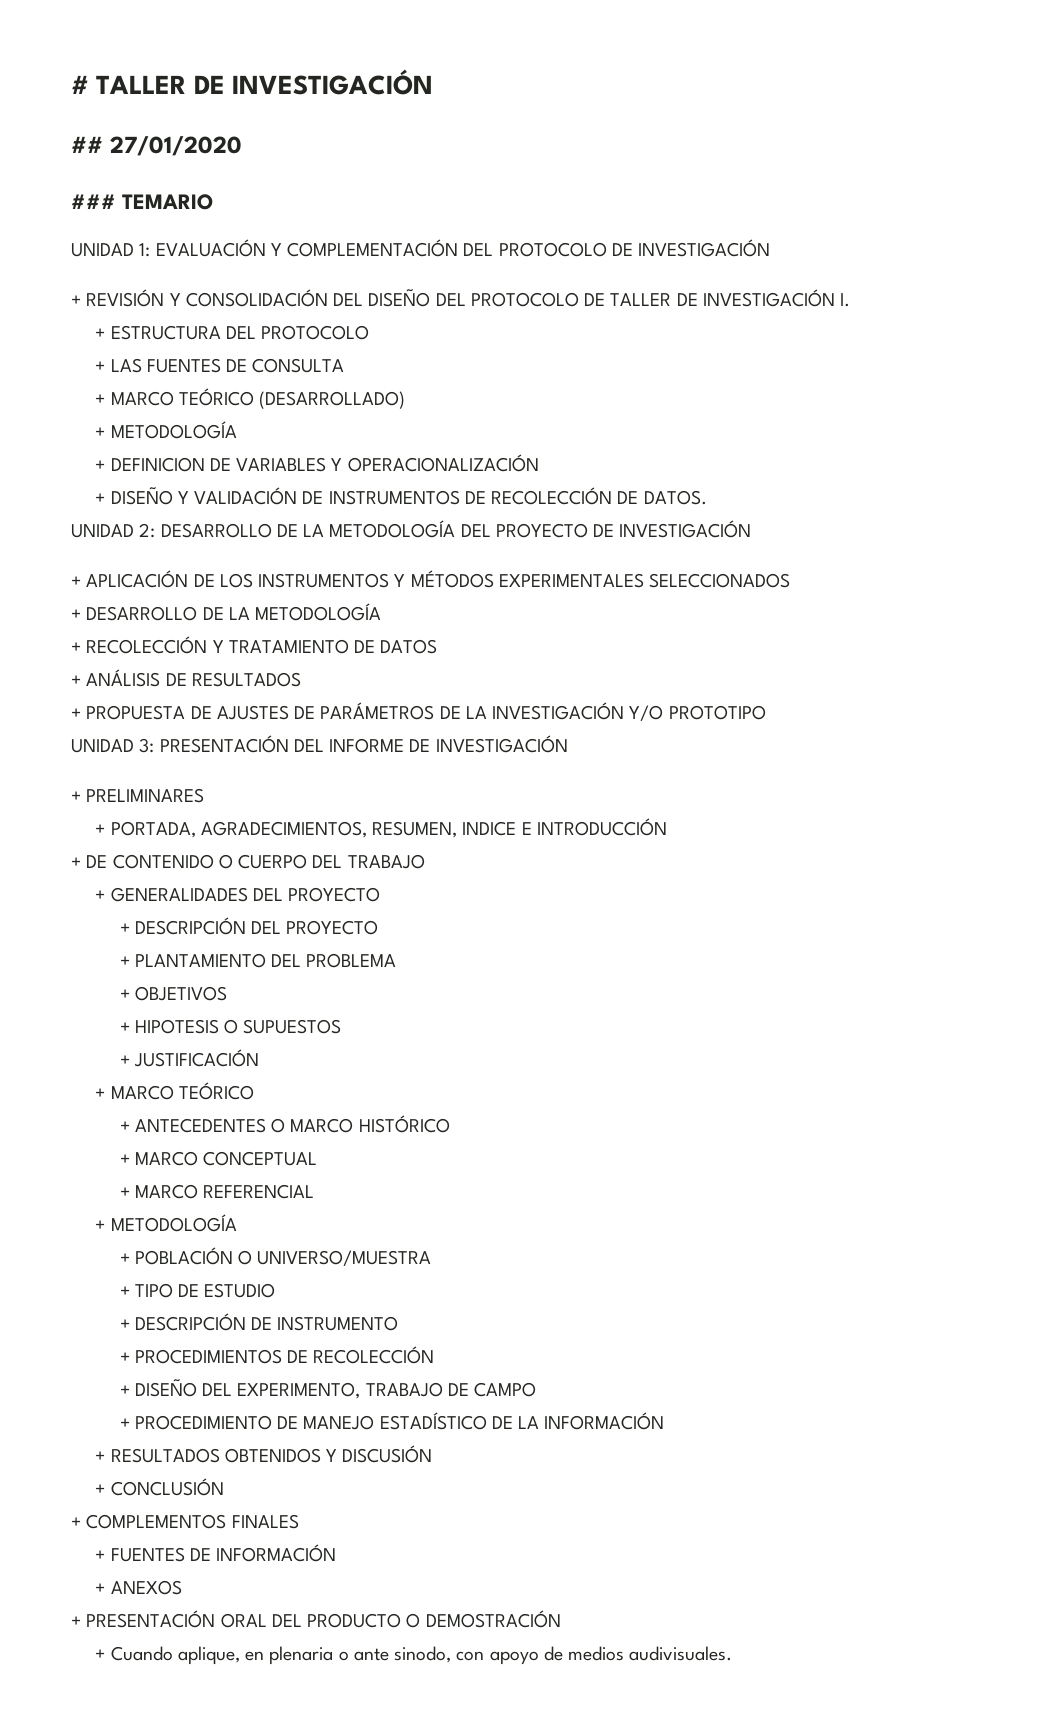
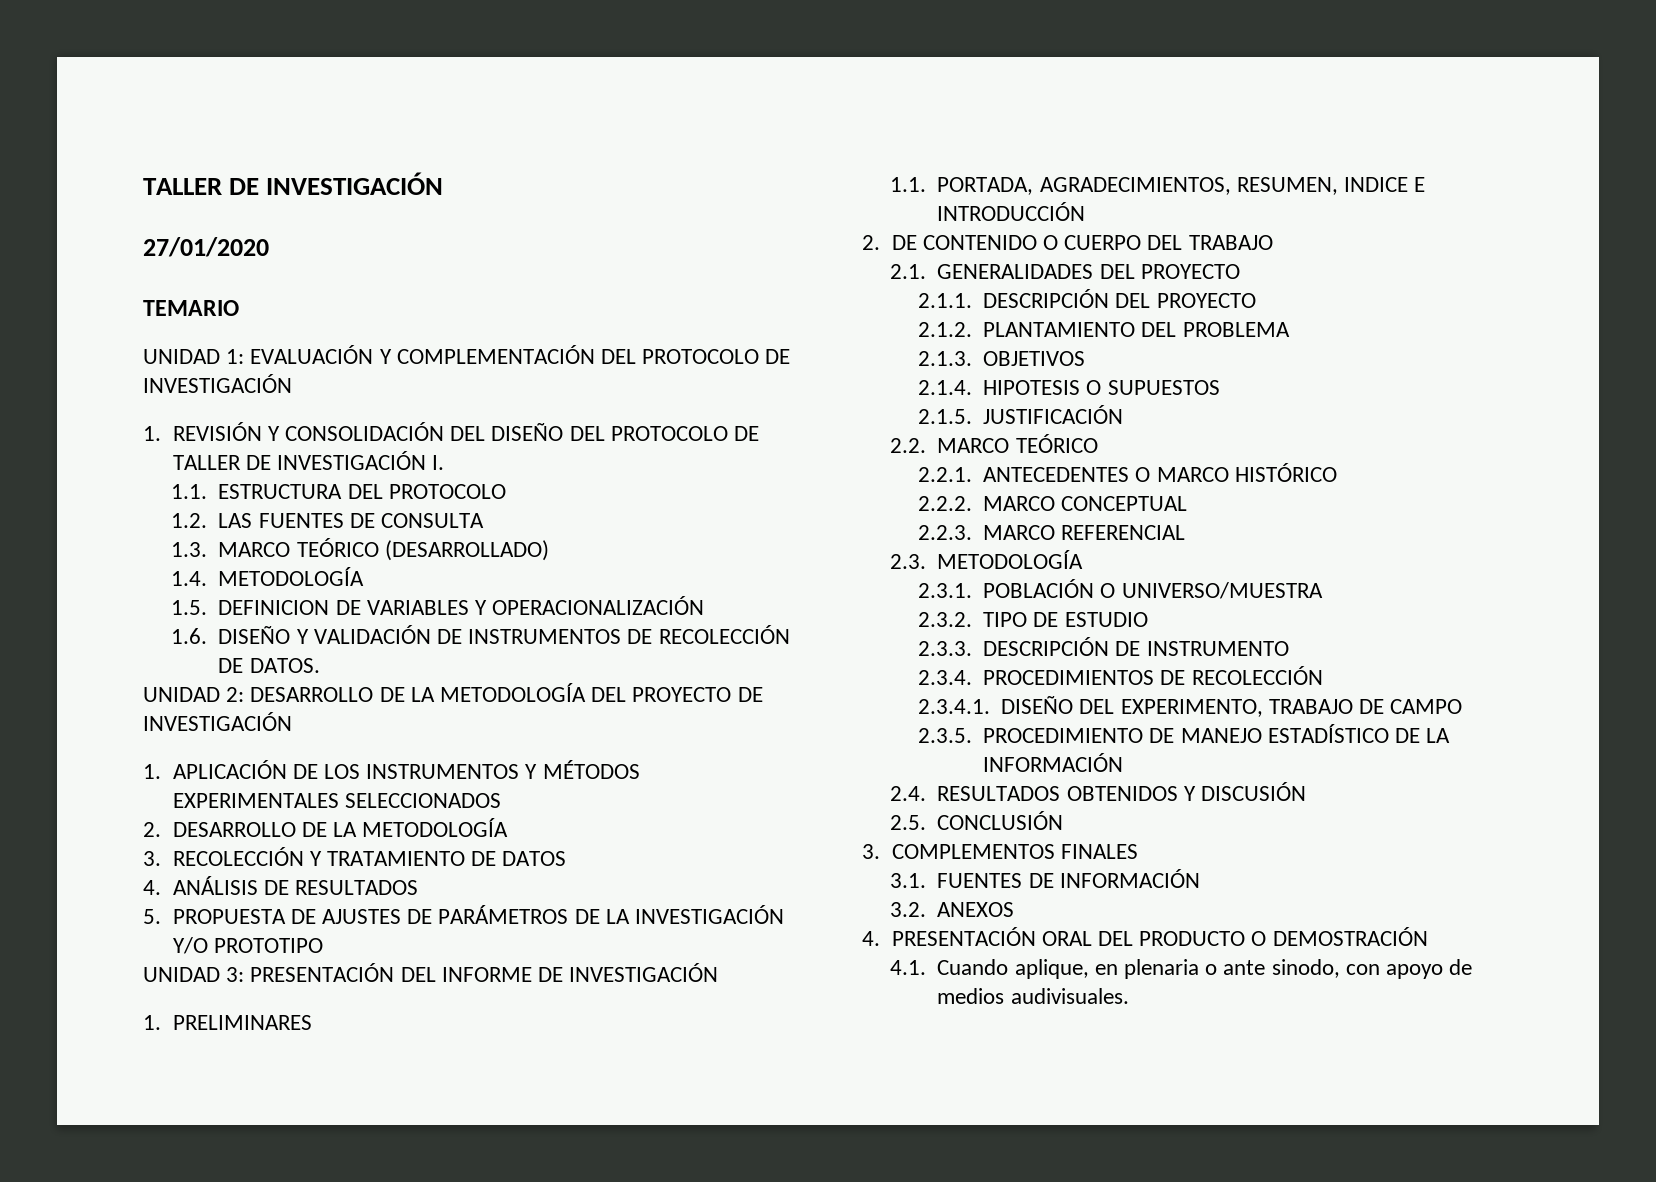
[71,75,89,94] # -> (143, 186) none
[71,136,103,153] ## -> (444, 183) none
[71,194,116,209] ### -> (269, 247) none
[71,295,81,306] + -> [143,426,161,441] 1.
[95,328,106,339] + -> [170,484,207,499] 1.1.
[95,361,106,372] + -> [170,513,207,528] 1.2.
[95,394,106,405] + -> [170,542,207,557] 1.3.
[95,421,237,439] [95,460,106,471] + METODOLOGÍA // + -> [170,567,365,586] [170,600,207,615] 1.4. METODOLOGÍA // 1.5.
[95,493,106,504] + -> [170,628,207,644] 1.6.
[71,576,81,587] + -> [143,764,161,779] 1.
[71,609,81,620] + -> [143,822,161,837] 2.
[71,642,81,653] + -> [143,851,161,866] 3.
[71,675,81,686] + -> [143,880,161,895] 4.
[71,708,81,719] + -> [143,909,161,924] 5.
[71,791,81,802] + -> [143,1015,161,1030] 1.
[95,824,106,835] + -> [889,177,926,192] 1.1.
[71,857,81,868] + -> [862,235,880,250] 2.
[95,890,106,901] + -> [889,264,926,279] 2.1.
[119,923,130,934] + -> [917,293,972,308] 2.1.1.
[119,956,130,967] + -> [917,322,972,337] 2.1.2.
[119,989,130,1000] + -> [917,351,972,366] 2.1.3.
[119,1022,130,1033] + -> [917,380,972,395] 2.1.4.
[119,1055,130,1066] + -> [917,409,972,424] 2.1.5.
[95,1088,106,1099] + -> [889,438,926,453] 2.2.
[119,1121,130,1132] + -> [917,467,972,482] 2.2.1.
[119,1154,130,1165] + -> [917,496,972,511] 2.2.2.
[119,1187,130,1198] + -> [917,525,972,540] 2.2.3.
[95,1214,237,1232] [119,1253,130,1264] + METODOLOGÍA // + -> [889,550,1084,569] [917,583,972,598] 2.3. METODOLOGÍA // 2.3.1.
[119,1286,130,1297] + -> [917,612,972,627] 2.3.2.
[119,1319,130,1330] + -> [917,641,972,656] 2.3.3.
[119,1352,130,1363] + -> [917,670,972,685] 2.3.4.
[119,1385,130,1396] + -> [917,699,990,714] 2.3.4.1.
[119,1418,130,1429] + -> [917,728,972,743] 2.3.5.
[95,1451,106,1462] + -> [889,786,926,801] 2.4.
[95,1484,106,1495] + -> [889,815,926,830] 2.5.
[71,1517,81,1528] + -> [862,844,880,859] 3.
[95,1550,106,1561] + -> [889,873,926,888] 3.1.
[95,1583,106,1594] + -> [889,902,926,917] 3.2.
[71,1616,81,1627] + -> [862,931,880,946] 4.
[95,1649,106,1660] + -> [889,960,926,975] 4.1.

